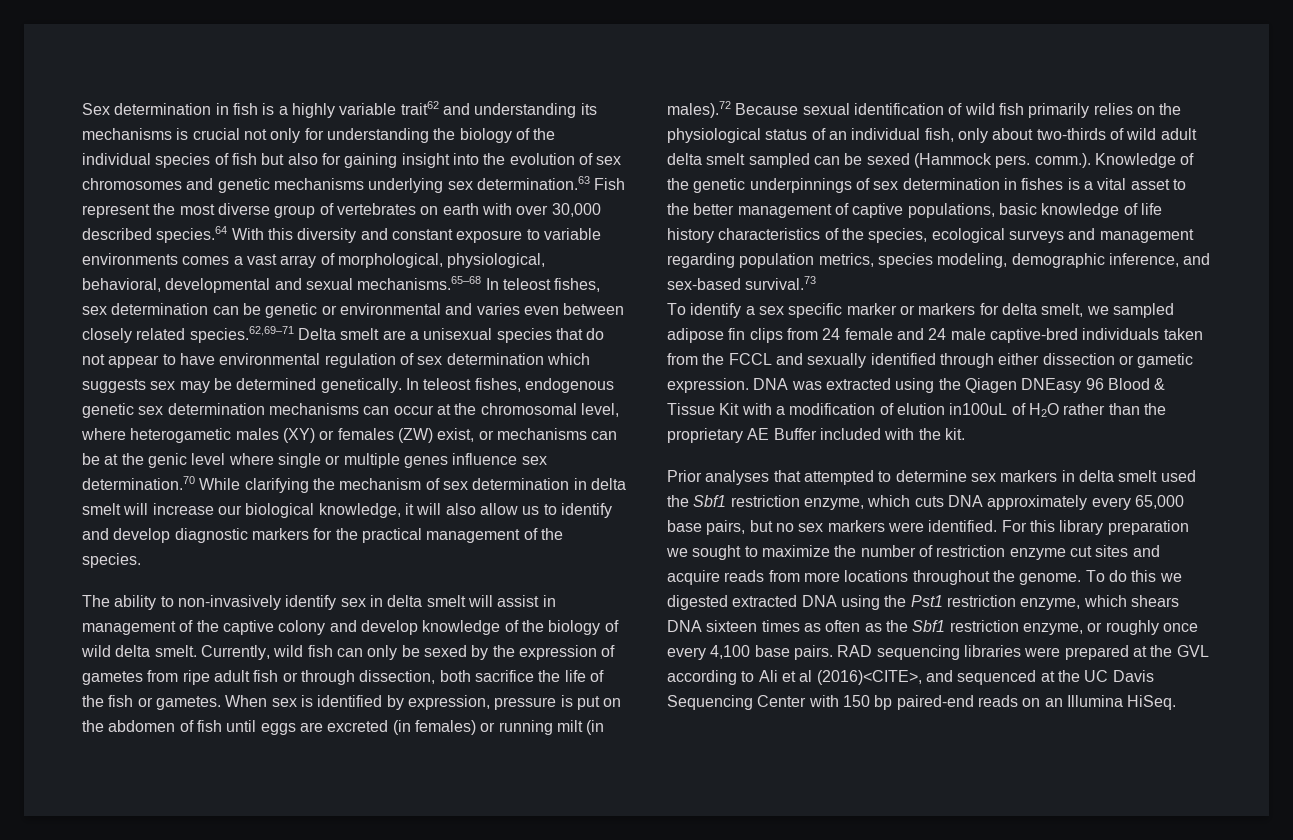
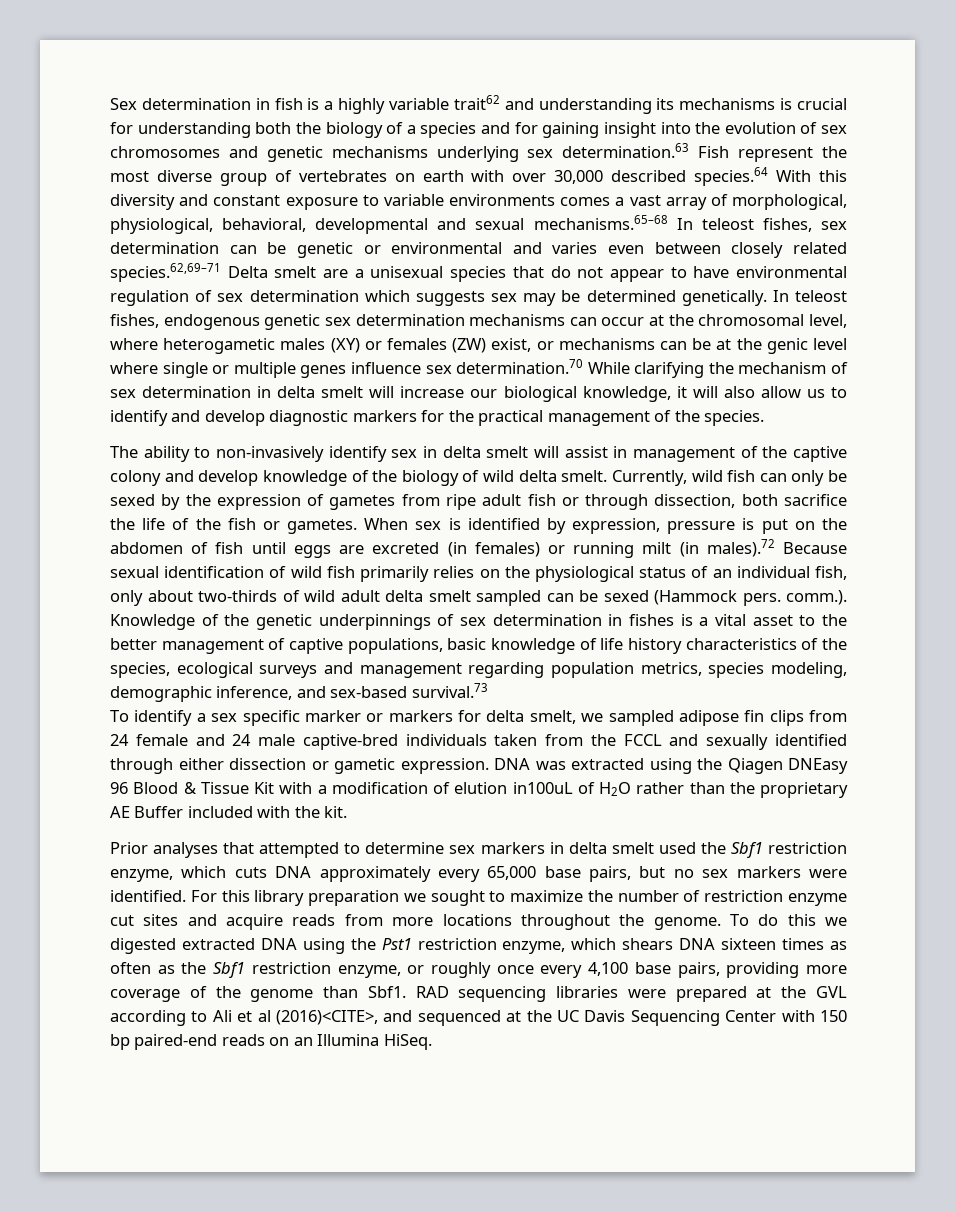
[243,128,301,143] not only -> (847, 104) none
[433,128,556,143] [82,153,318,168] the biology of the individual species of fish but also -> [255,122,510,138] both the biology of a species and
[793,645,833,660] pairs. -> [677,962,847,978] [110,986,406,1002] pairs, providing more coverage of the genome than Sbf1.

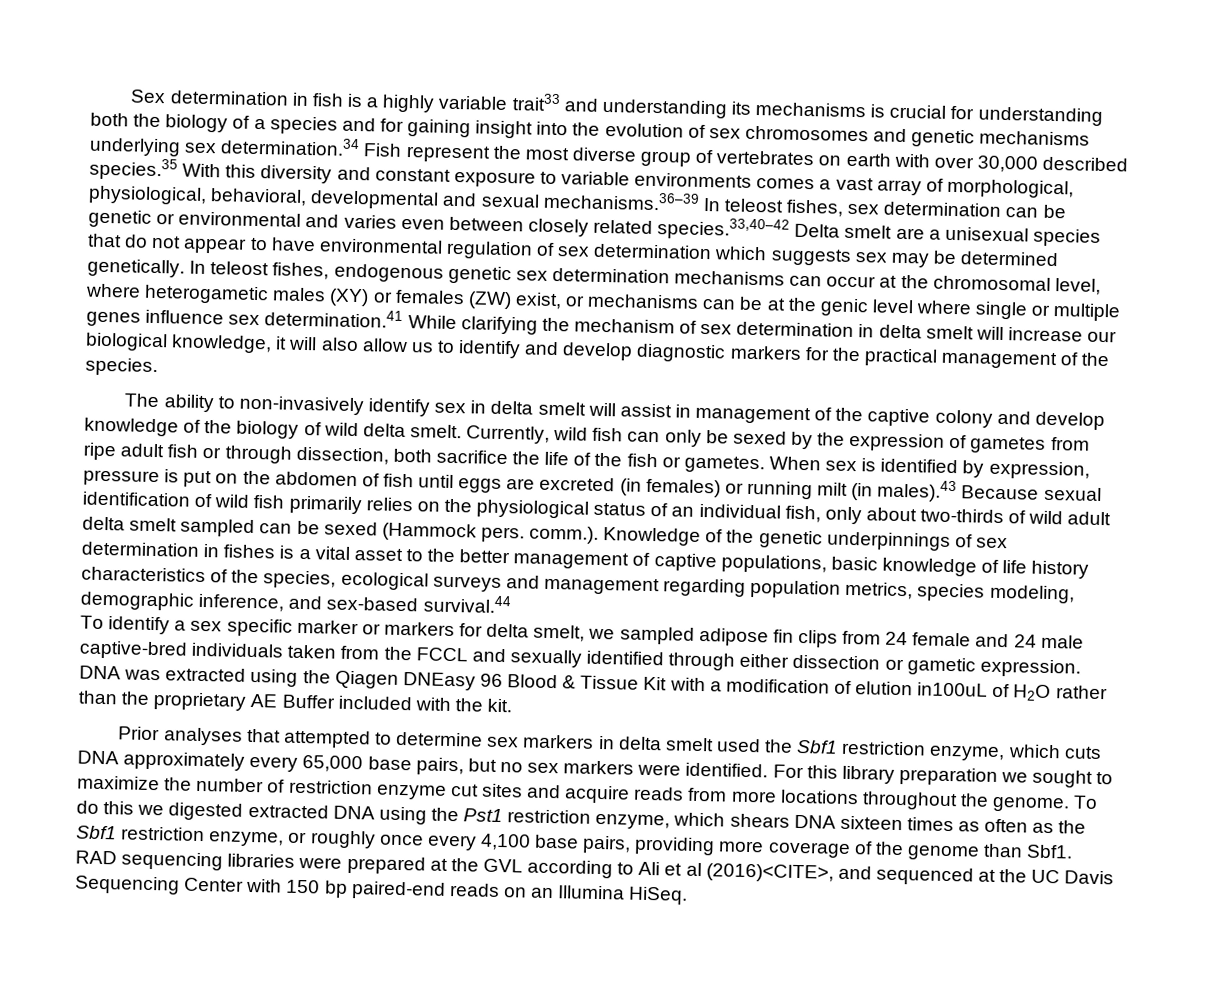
[453,95,500,110] trait62 -> [511,93,561,112] trait33
[562,143,690,158] determination.63 -> [220,136,361,157] determination.34
[694,167,769,186] species.64 -> [89,157,178,181] species.35
[533,215,668,230] mechanisms.65–68 -> [542,190,700,211] mechanisms.36–39
[110,263,221,282] species.62,69–71 -> [657,217,791,241] species.33,40–42
[456,359,584,374] determination.70 -> [264,308,404,328] determination.41
[706,539,775,557] males).72 -> [877,479,958,503] males).43
[411,683,488,698] survival.73 -> [422,594,512,614] survival.44

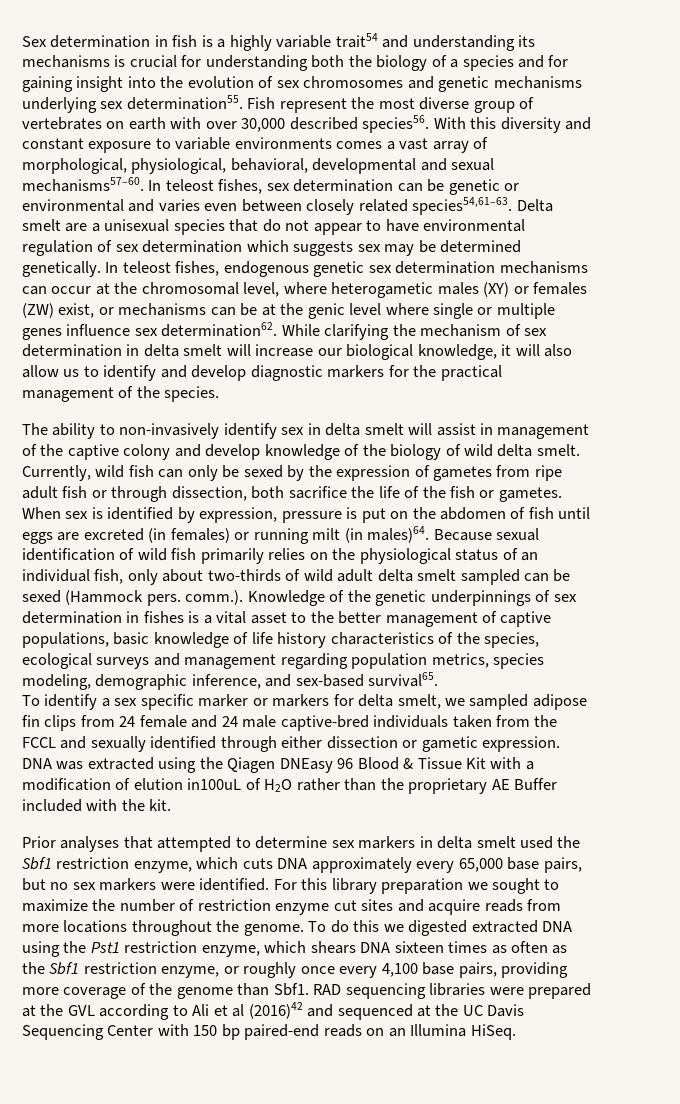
[511,93,561,112] trait33 -> [335,33,378,48] trait54
[220,136,361,157] determination.34 -> [126,95,243,110] determination55.
[89,157,178,181] species.35 -> [362,115,430,133] species56.
[542,190,700,211] mechanisms.36–39 -> [22,177,144,192] mechanisms57–60.
[657,217,791,241] species.33,40–42 -> [412,197,513,215] species54,61–63.
[264,308,404,328] determination.41 -> [161,322,278,337] determination62.
[877,479,958,503] males).43 -> [367,526,430,543] males)64.
[422,594,512,614] survival.44 -> [368,672,439,687] survival65.
[705,863,834,883] (2016)<CITE>, -> [248,1002,303,1019] (2016)42

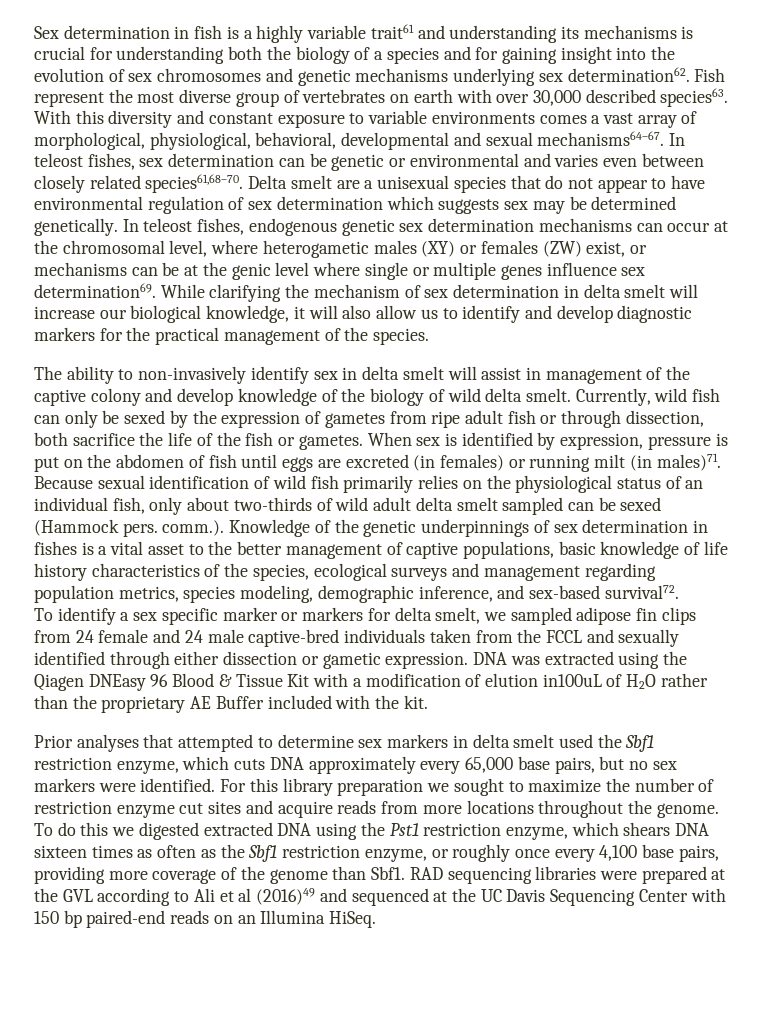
[335,33,378,48] trait54 -> [370,24,414,39] trait61
[126,95,243,110] determination55. -> [567,67,690,82] determination62.
[362,115,430,133] species56. -> [660,88,729,107] species63.
[22,177,144,192] mechanisms57–60. -> [537,131,665,146] mechanisms64–67.
[412,197,513,215] species54,61–63. -> [145,174,244,193] species61,68–70.
[161,322,278,337] determination62. -> [34,283,156,298] determination69.
[367,526,430,543] males)64. -> [656,453,721,471] males)71.
[368,672,439,687] survival65. -> [604,585,679,599] survival72.
[248,1002,303,1019] (2016)42 -> [256,888,316,905] (2016)49

